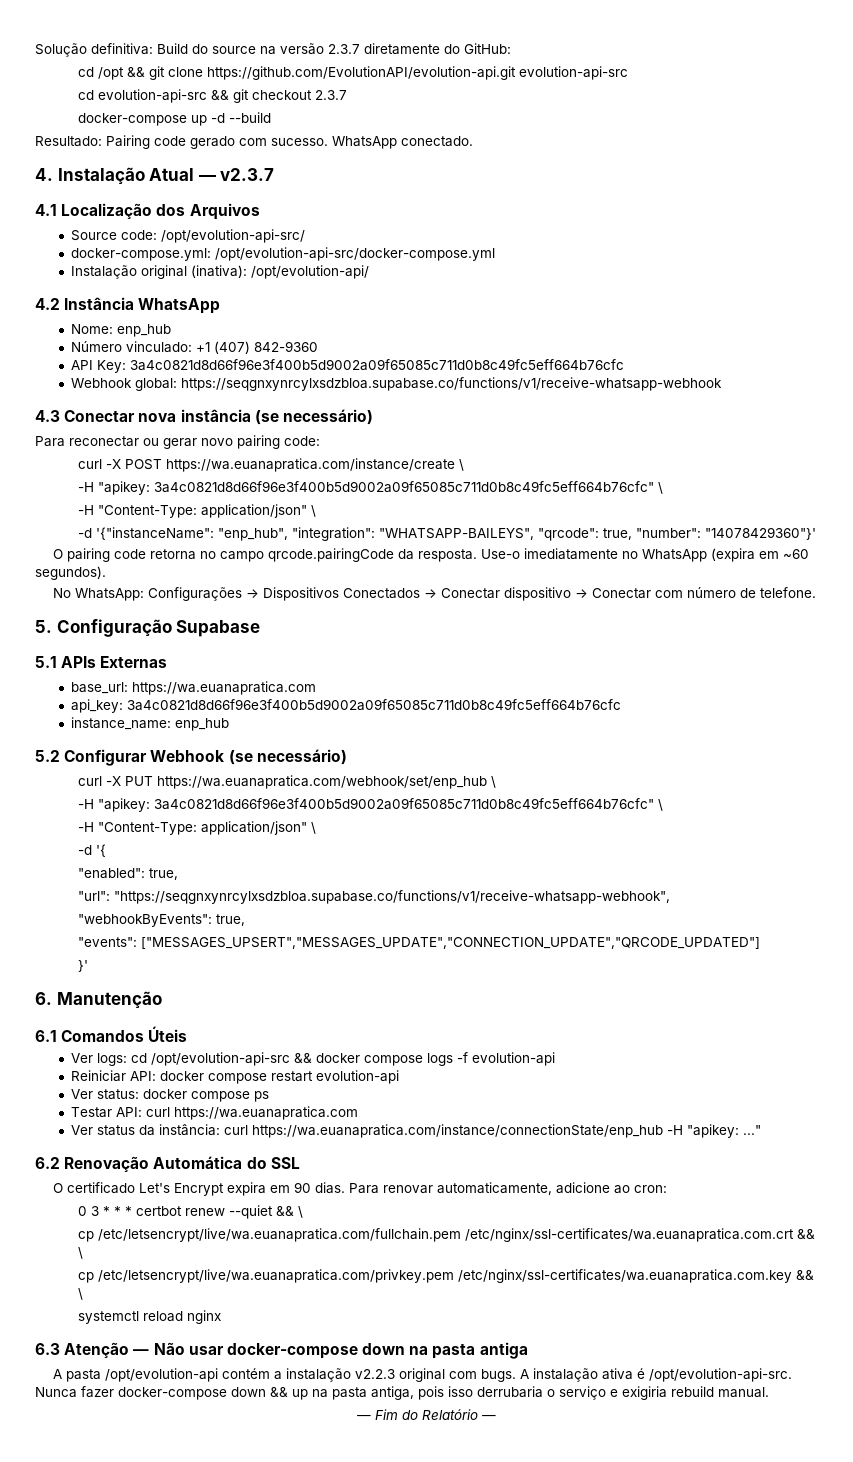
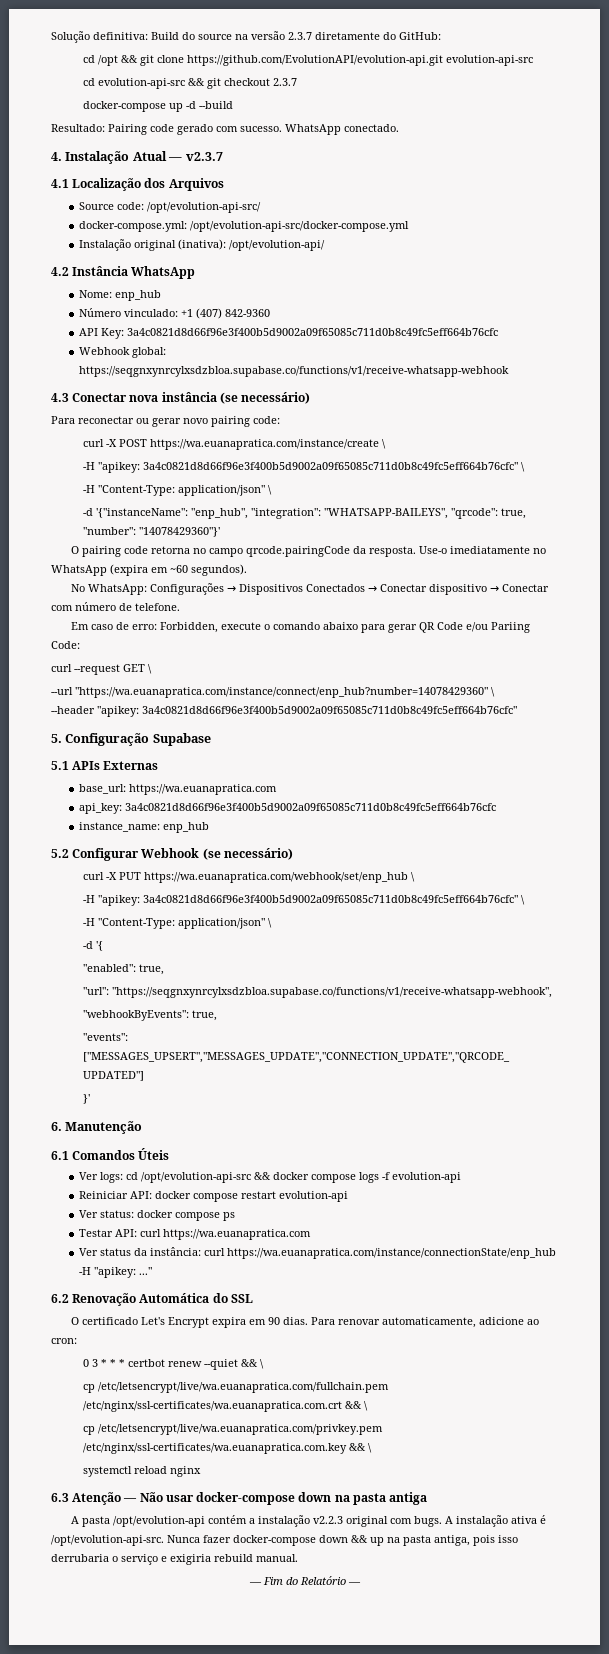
(817, 592) none -> [71,622,531,633] [51,641,80,649] [51,664,152,675] [51,687,495,698] [51,706,517,717] // Em caso de erro: Forbidden, execute o comando abaixo para gerar QR Code e/ou Pariing Code: // curl --request GET \ // --url "https://wa.euanapratica.com/instance/connect/enp_hub?number=14078429360" \ // --header "apikey: 3a4c0821d8d66f96e3f400b5d9002a09f65085c711d0b8c49fc5eff664b76cfc"

